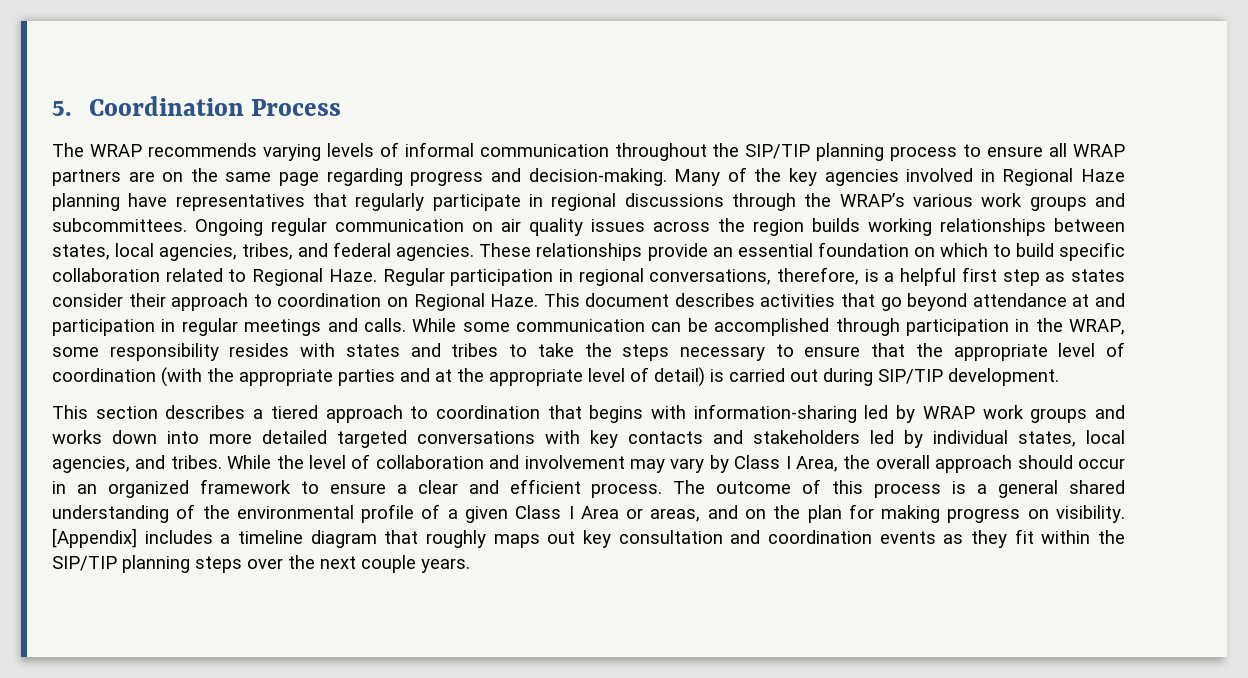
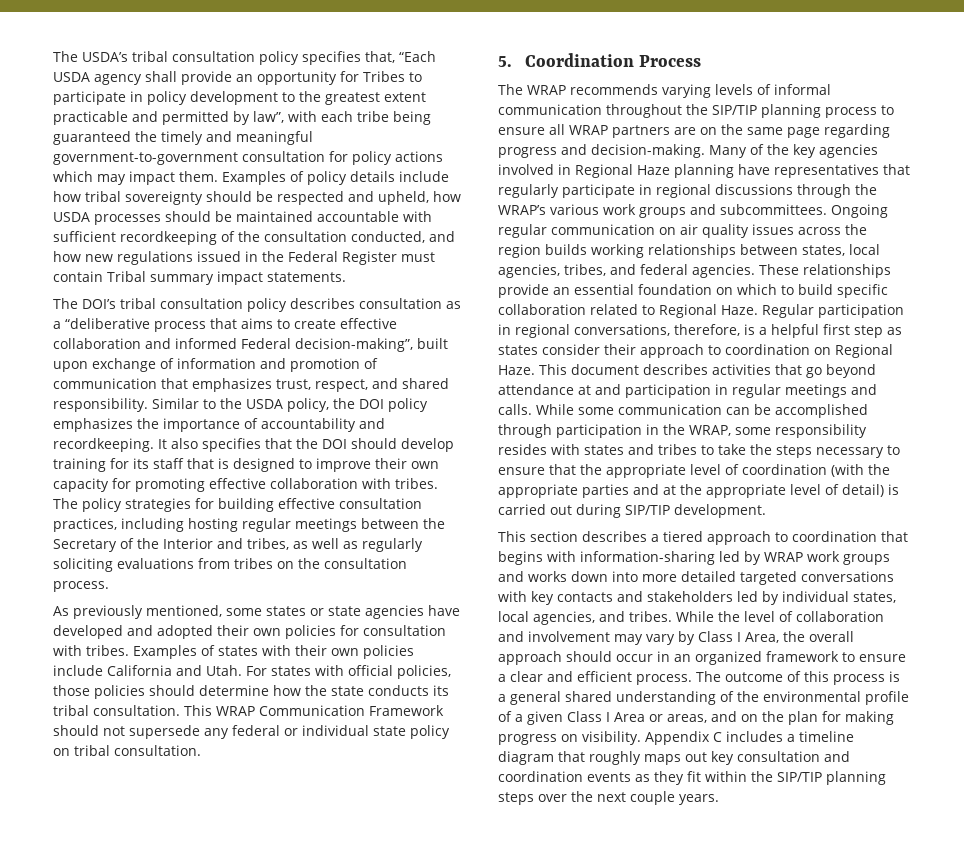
(52, 108) none -> [53,51,436,65] [53,71,422,85] [53,91,426,105] [53,111,431,125] [53,131,313,145] [53,151,443,165] [53,171,449,185] [53,191,461,205] [53,211,432,225] [53,231,455,245] [53,251,435,265] [53,271,346,285] [53,298,461,312] [53,318,397,332] [53,338,448,352] [53,358,378,372] [53,378,449,392] [53,398,428,412] [53,418,385,432] [53,438,454,452] [53,458,439,472] [53,478,438,492] [53,498,422,512] [53,518,445,532] [53,538,423,552] [53,558,407,572] [53,581,109,592] [53,605,460,619] [53,625,446,639] [53,645,414,659] [53,665,451,679] [53,685,449,699] [53,705,444,716] [53,725,450,739] [53,745,201,756] The USDA’s tribal consultation policy specifies that, “Each USDA agency shall provide an opportunity for Tribes to participate in policy development to the greatest extent practicable and permitted by law”, with each tribe being guaranteed the timely and meaningful government-to-government consultation for policy actions which may impact them. Examples of policy details include how tribal sovereignty should be respected and upheld, how USDA processes should be maintained accountable with sufficient recordkeeping of the consultation conducted, and how new regulations issued in the Federal Register must contain Tribal summary impact statements. // The DOI’s tribal consultation policy describes consultation as a “deliberative process that aims to create effective collaboration and informed Federal decision-making”, built upon exchange of information and promotion of communication that emphasizes trust, respect, and shared responsibility. Similar to the USDA policy, the DOI policy emphasizes the importance of accountability and recordkeeping. It also specifies that the DOI should develop training for its staff that is designed to improve their own capacity for promoting effective collaboration with tribes. The policy strategies for building effective consultation practices, including hosting regular meetings between the Secretary of the Interior and tribes, as well as regularly soliciting evaluations from tribes on the consultation process. // As previously mentioned, some states or state agencies have developed and adopted their own policies for consultation with tribes. Examples of states with their own policies include California and Utah. For states with official policies, those policies should determine how the state conducts its tribal consultation. This WRAP Communication Framework should not supersede any federal or individual state policy on tribal consultation. //
[52,528,137,548] [Appendix] -> [645,731,722,745] Appendix C

